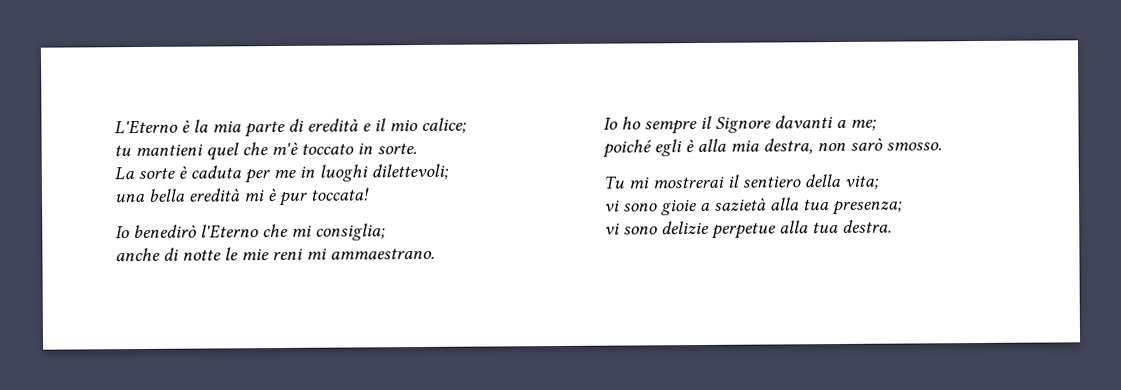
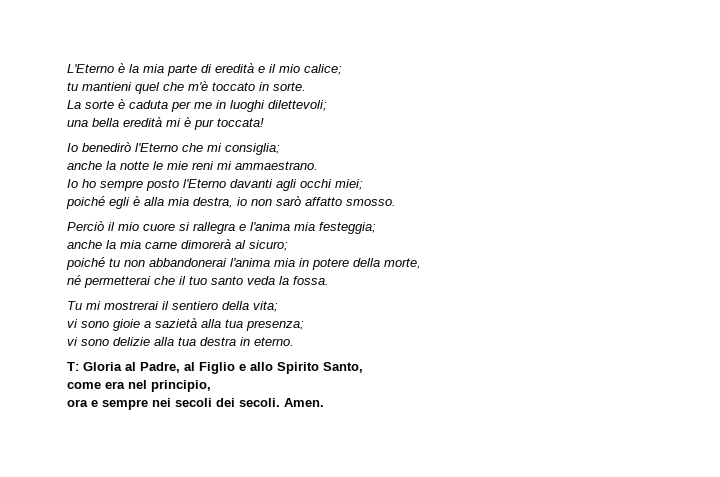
[163,247,180,261] di -> [106,161,117,170] la
[700,115,878,133] il Signore davanti a me; -> [146,179,364,191] posto l'Eterno davanti agli occhi miei;
(814, 146) none -> [237,197,248,206] io
(884, 144) none -> [305,197,343,206] affatto
(943, 146) none -> [67,221,377,234] [67,239,289,251] [66,257,422,270] [67,275,330,288] // Perciò il mio cuore si rallegra e l'anima mia festeggia; // anche la mia carne dimorerà al sicuro; // poiché tu non abbandonerai l'anima mia in potere della morte, // né permetterai che il tuo santo veda la fossa.
[711,219,893,239] perpetue alla tua destra. -> [154,337,295,346] [67,362,364,374] [67,380,212,392] [67,398,325,410] alla tua destra in eterno. // T: Gloria al Padre, al Figlio e allo Spirito Santo, // come era nel principio, // ora e sempre nei secoli dei secoli. Amen.

